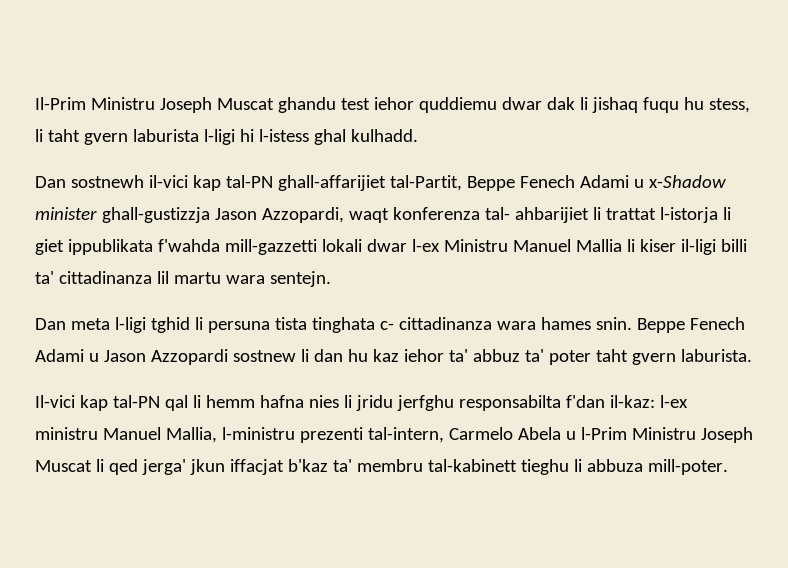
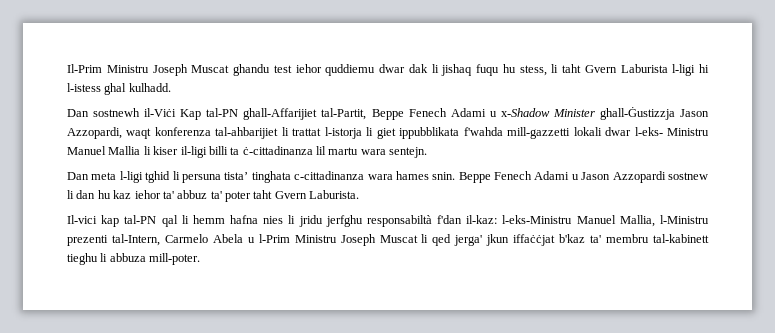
[83,129,199,145] gvern laburista -> [584,64,668,73] Gvern Laburista
[148,175,386,191] il-vici kap tal-PN ghall-affarijiet -> [144,108,318,120] il-Viċi Kap tal-PN ghall-Affarijiet
[35,207,210,223] minister ghall-gustizzja -> [552,107,675,120] Minister ghall-Ġustizzja
[484,207,589,223] tal- ahbarijiet -> [215,127,279,139] tal-ahbarijiet
[67,239,153,255] ippublikata -> [399,127,460,139] ippubblikata
[411,239,440,252] l-ex -> [634,127,663,136] l-eks-
[35,271,152,284] ta' cittadinanza -> [230,146,313,155] ta ċ-cittadinanza
[274,317,492,333] tista tinghata c- cittadinanza -> [224,171,365,183] tista’ tinghata c-cittadinanza
[631,349,752,365] gvern laburista. -> [274,190,360,199] Gvern Laburista.
[458,395,561,411] responsabilta -> [366,215,432,227] responsabiltà
[659,395,688,408] [35,427,444,443] l-ex ministru Manuel Mallia, l-ministru prezenti tal-intern, -> [502,215,709,227] [67,234,160,246] l-eks-Ministru Manuel Mallia, l-Ministru prezenti tal-Intern,
[229,459,284,475] iffacjat -> [513,234,556,246] iffaċċjat

